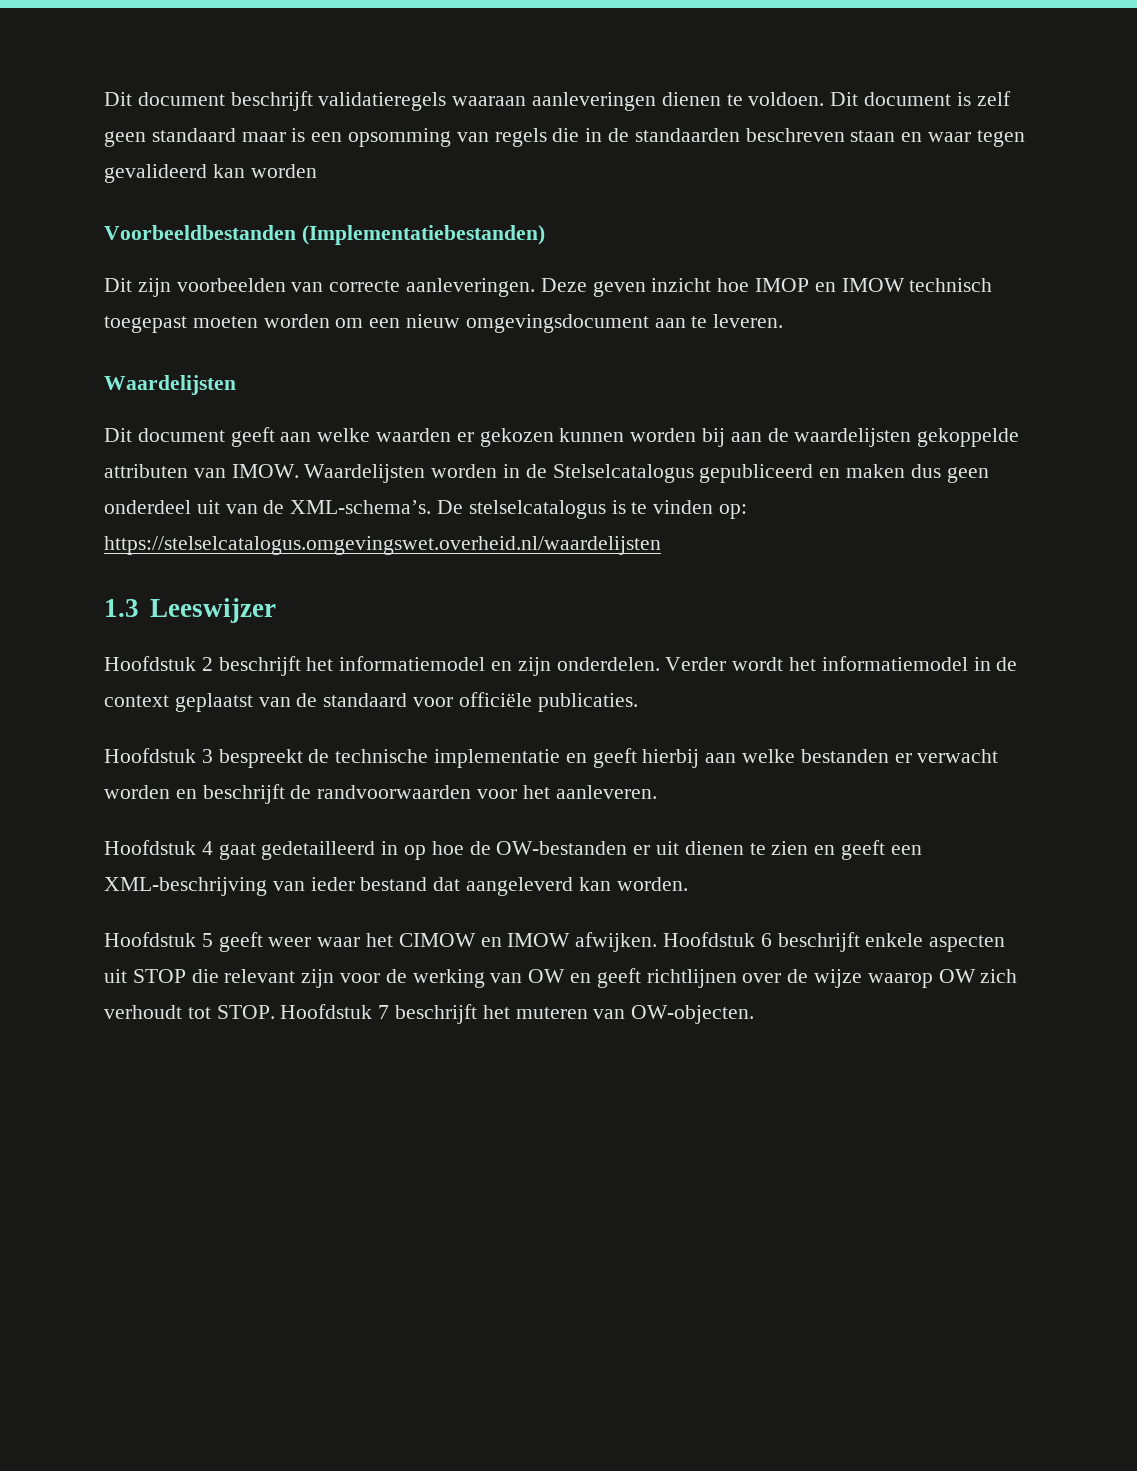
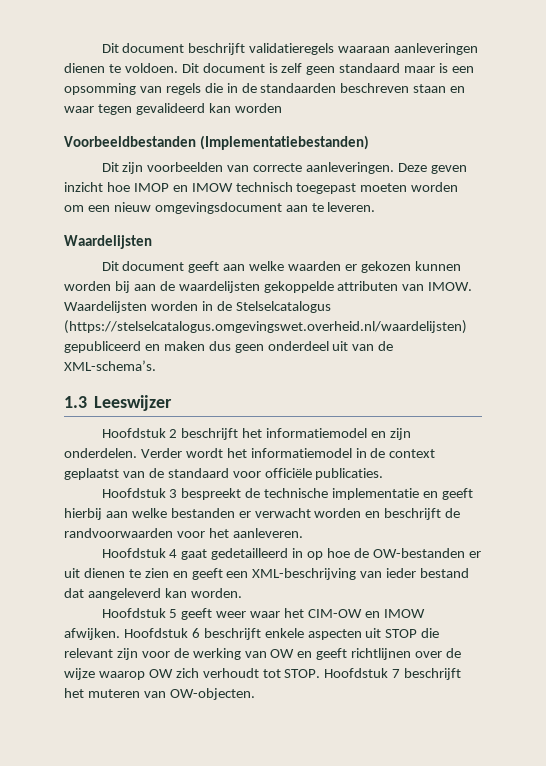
(694, 473) none -> [64,320,467,334] (https://stelselcatalogus.omgevingswet.overheid.nl/waardelijsten)
[437,500,748,519] [104,536,661,555] De stelselcatalogus is te vinden op: https://stelselcatalogus.omgevingswet.overheid.nl/waardelijsten -> (156, 365) none
[398,933,476,947] CIMOW -> [308,609,363,618] CIM-OW

